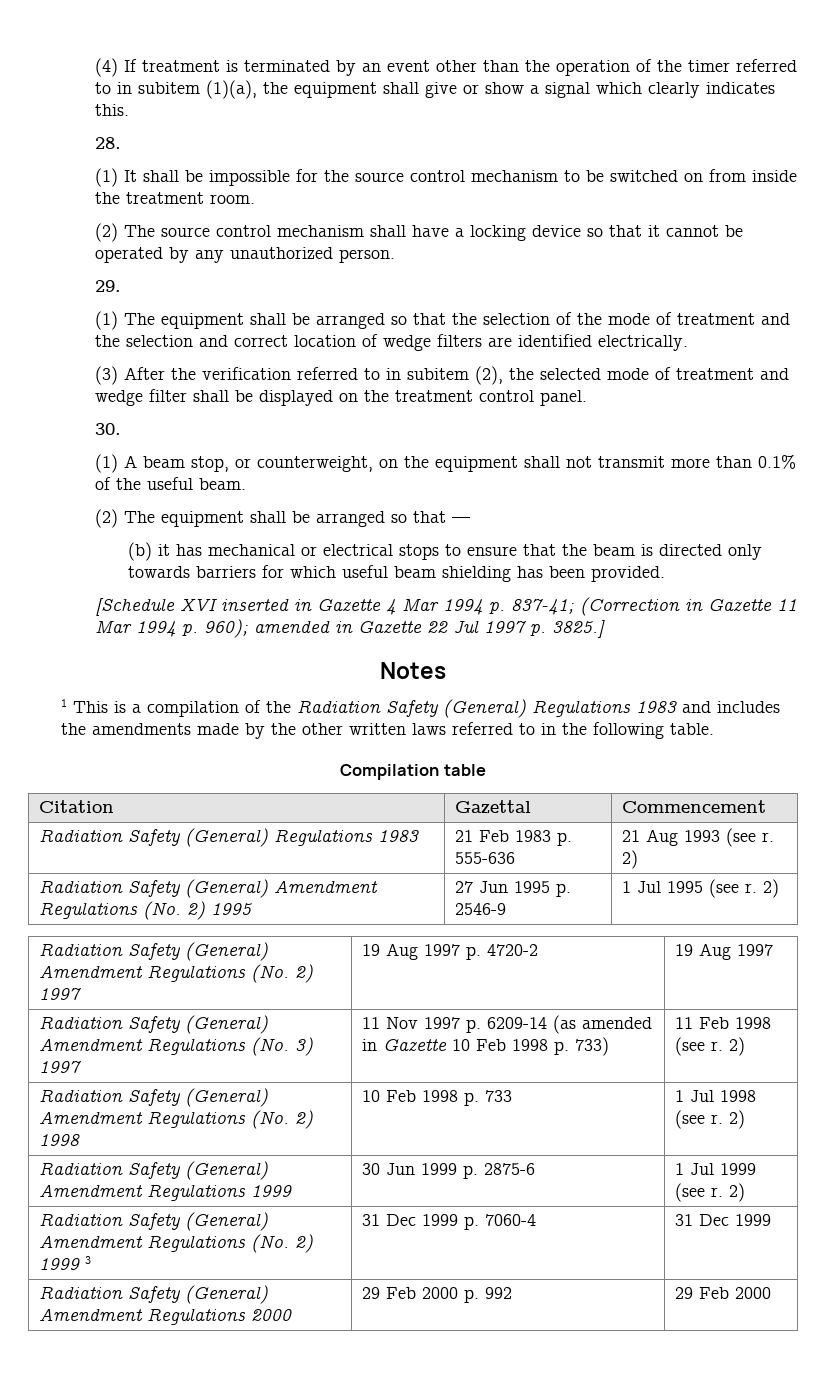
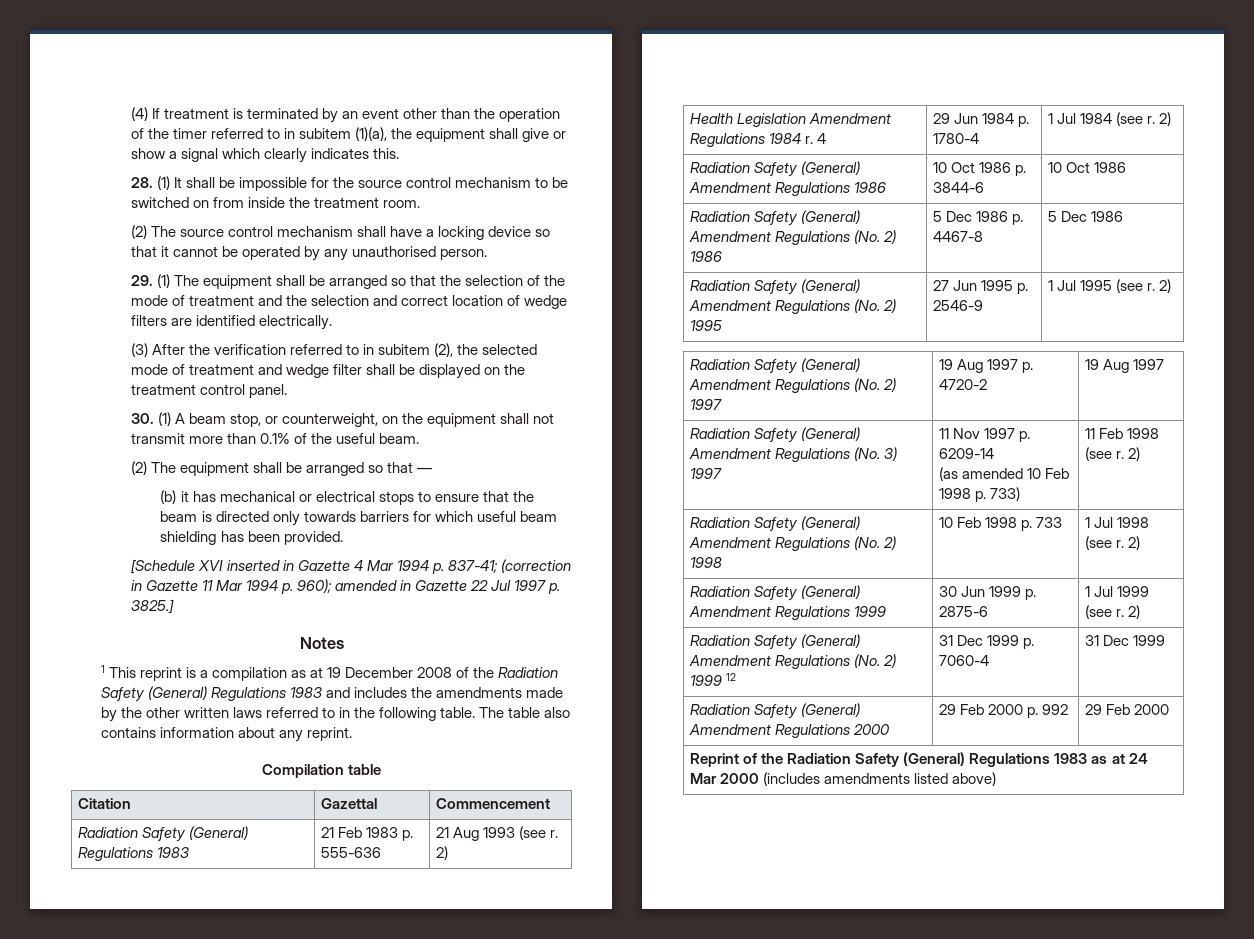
(121, 143) // -> (153, 182) none
[229,247,333,259] unauthorized -> [351,246,436,257] unauthorised
(121, 286) // -> (153, 280) none
(121, 429) // -> (154, 418) none
[579,597,680,616] (Correction -> [501,559,572,573] (correction
(109, 707) none -> [139,667,182,681] reprint
(240, 709) none -> [291,667,453,678] as at 19 December 2008
(715, 729) none -> [479,707,571,718] [100,727,353,742] The table also contains information about any reprint.
(638, 859) none -> [690,113,892,127] [690,133,827,147] [933,113,1030,127] [933,133,980,144] [1048,112,1172,126] [690,161,861,177] [689,182,887,196] [933,162,1027,176] [933,182,985,193] [1048,162,1127,173] [690,210,861,226] [689,230,897,245] [690,251,723,262] [933,211,1024,225] [933,231,984,242] [1048,211,1124,222] // Health Legislation Amendment Regulations 1984 r. 4 | 29 Jun 1984 p. 1780-4 | 1 Jul 1984 (see r. 2) // Radiation Safety (General) Amendment Regulations 1986 | 10 Oct 1986 p. 3844-6 | 10 Oct 1986 // Radiation Safety (General) Amendment Regulations (No. 2) 1986 | 5 Dec 1986 p. 4467-8 | 5 Dec 1986
(547, 1023) none -> (995, 453) //
[361,1039,447,1052] in Gazette -> (1024, 473) none
[84,1256,91,1264] 3 -> [726,673,737,681] 12
(771, 1293) none -> [690,752,1148,767] [690,772,997,786] // Reprint of the Radiation Safety (General) Regulations 1983 as at 24 Mar 2000 (includes amendments listed above)

